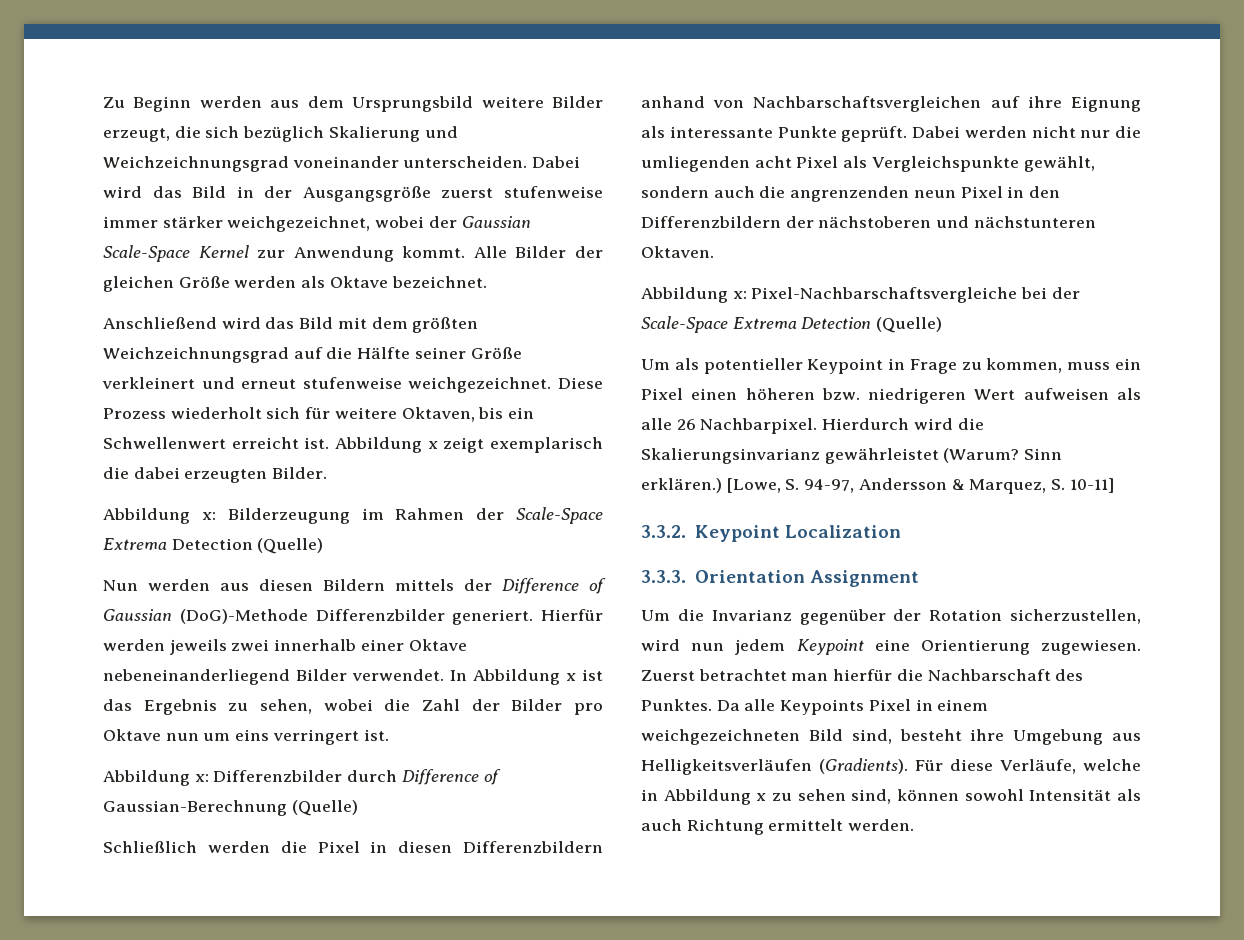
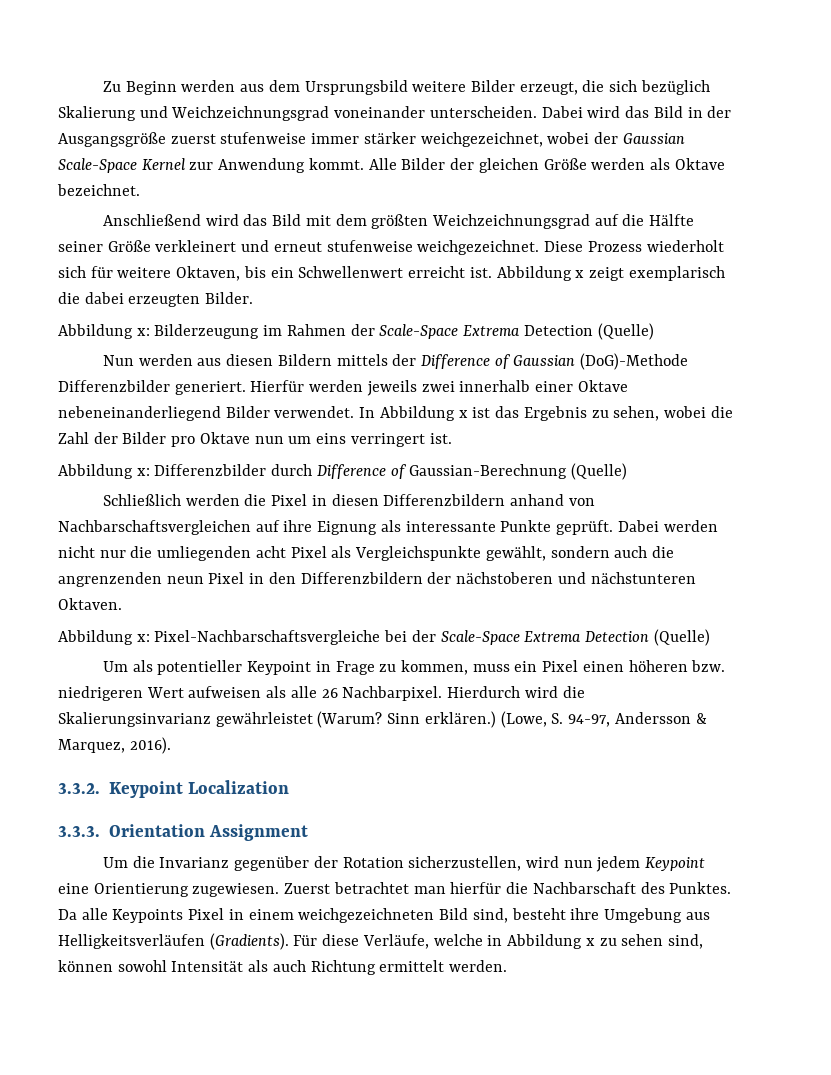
[726,478,781,493] [Lowe, -> [500,711,547,728] (Lowe,
[1051,478,1114,493] S. 10-11] -> [129,737,171,754] 2016).

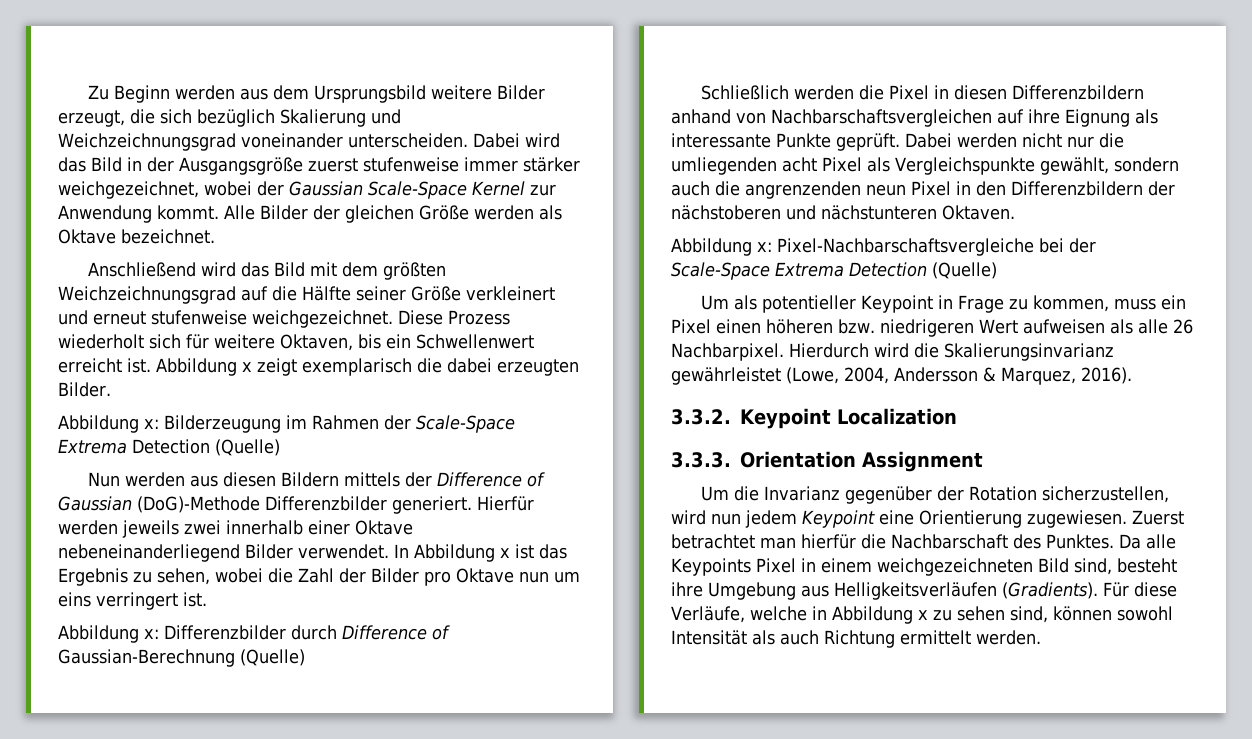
[317,711,611,728] (Warum? Sinn erklären.) (Lowe, S. 94-97, -> [786,367,889,384] (Lowe, 2004,

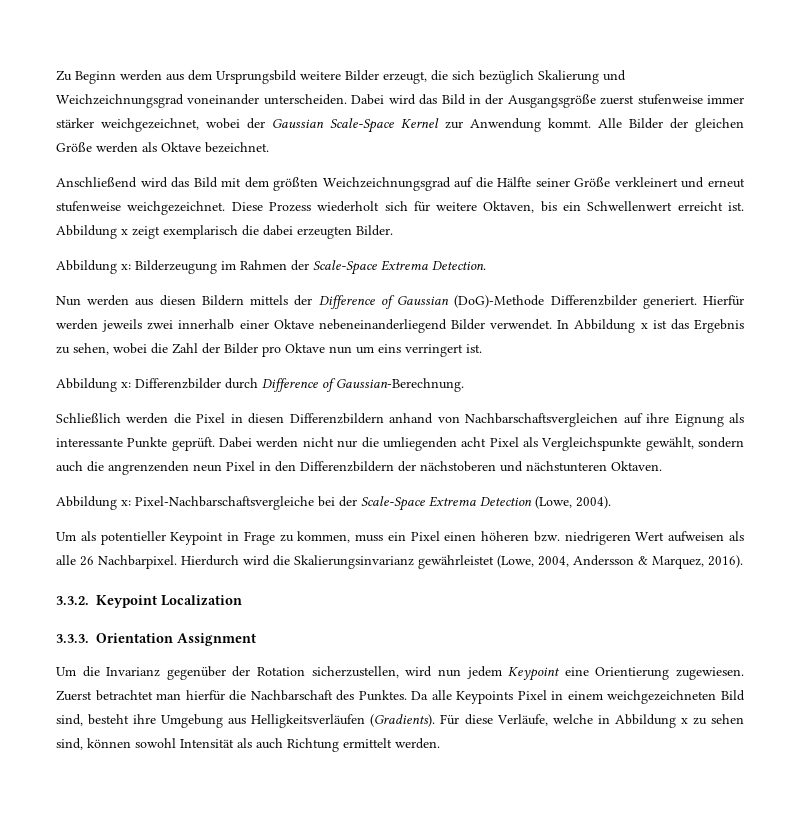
[132,439,280,456] Detection (Quelle) -> [432,261,486,270] Detection.
[58,649,305,667] Gaussian-Berechnung (Quelle) -> [336,378,464,392] Gaussian-Berechnung.
[932,262,997,279] (Quelle) -> [535,496,611,509] (Lowe, 2004).

